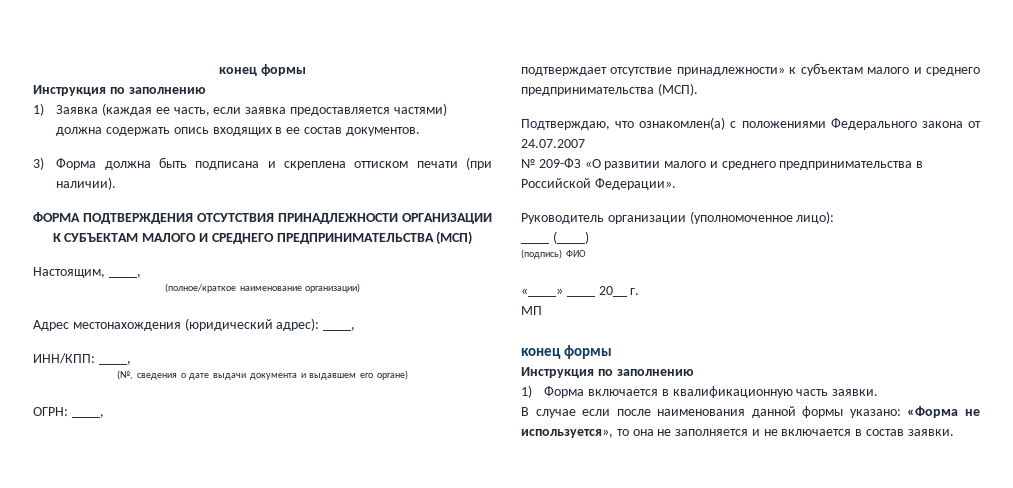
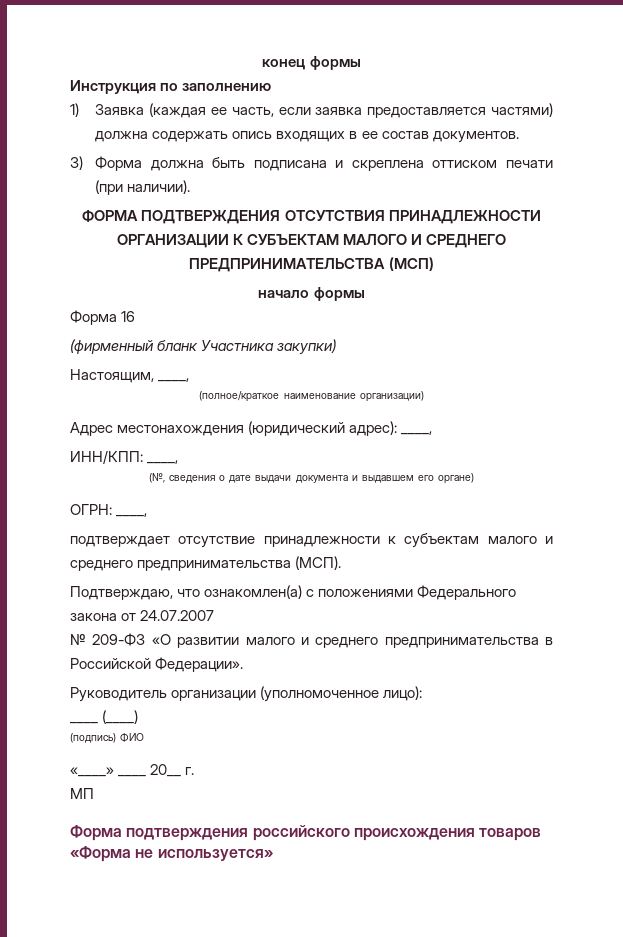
(473, 238) none -> [258,287,365,301] [70,310,136,325] [70,339,337,355] // начало формы // Форма 16 // (фирменный бланк Участника закупки)
[676,67,785,76] принадлежности» -> [263,536,380,547] принадлежности
[521,345,613,359] [521,367,694,378] [521,385,879,398] [521,406,980,418] [521,429,954,438] конец формы // Инструкция по заполнению // 1) Форма включается в квалификационную часть заявки. // В случае если после наименования данной формы указано: «Форма не используется», то она не заполняется и не включается в состав заявки. -> [70,825,542,841] [70,846,273,862] Форма подтверждения российского происхождения товаров «Форма не используется»

